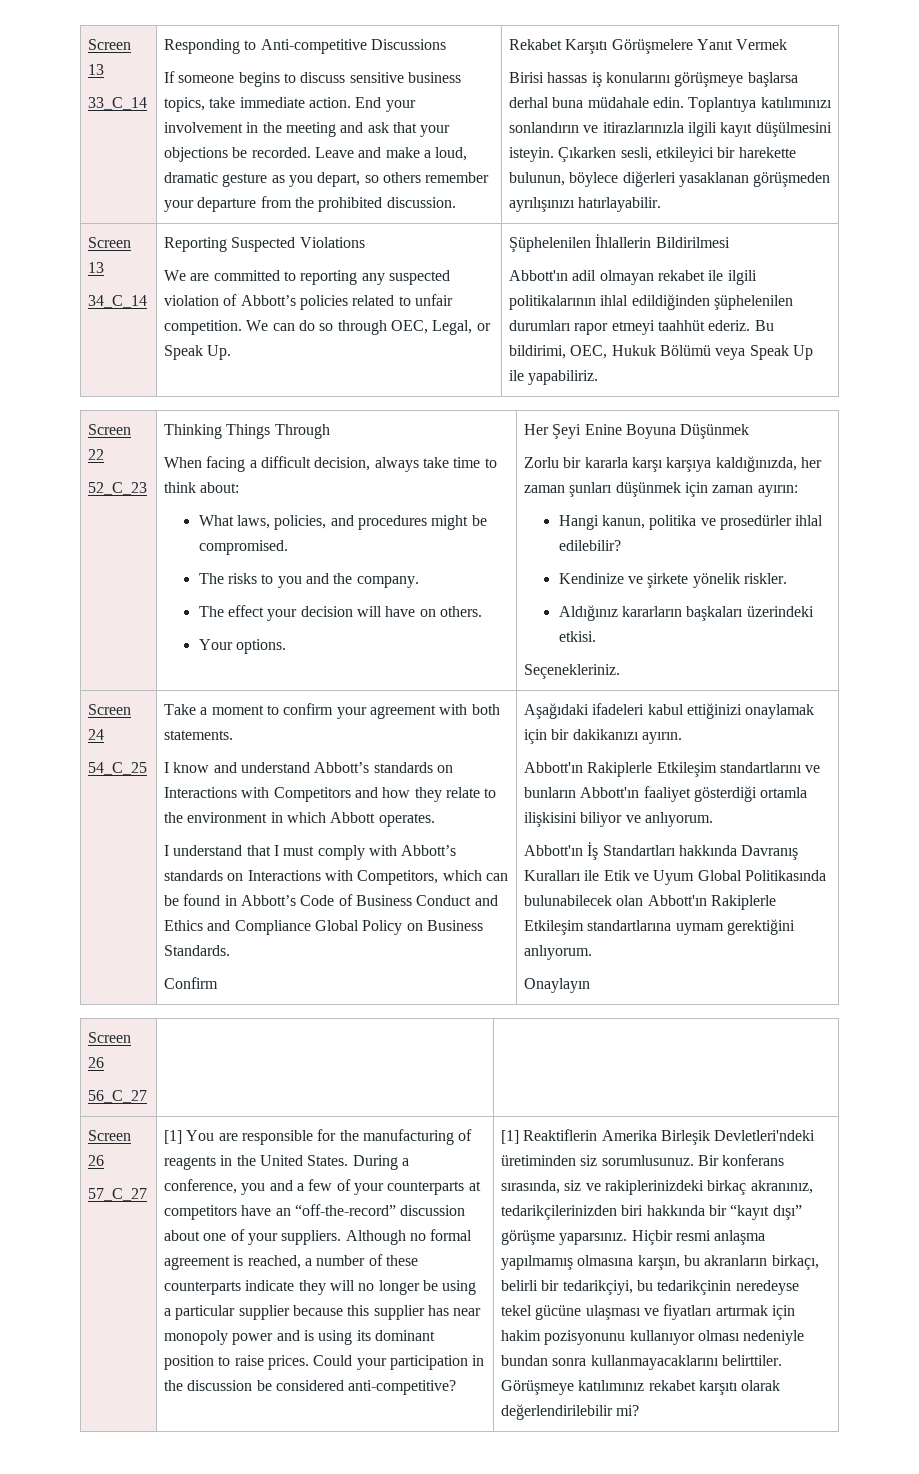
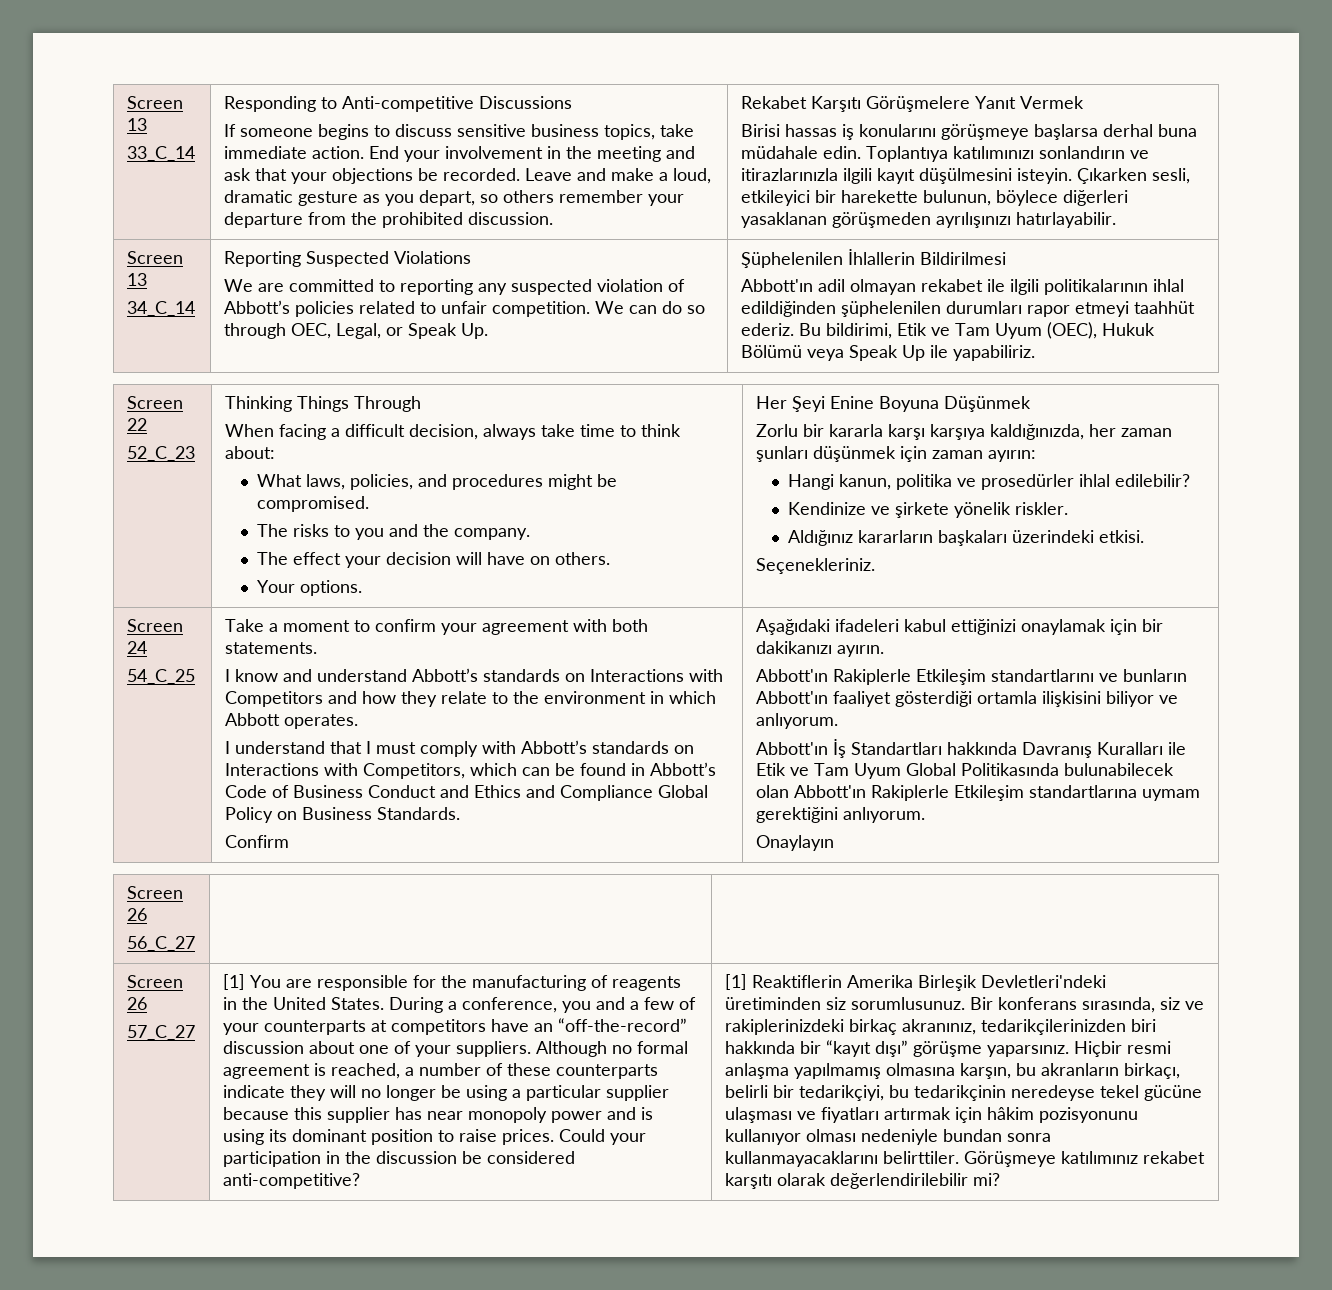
[570,345,608,359] OEC, -> [896,322,1097,339] Etik ve Tam Uyum (OEC),
(649, 877) none -> [813,763,849,776] Tam
[500,1330,541,1341] hakim -> [986,1107,1034,1120] hâkim

